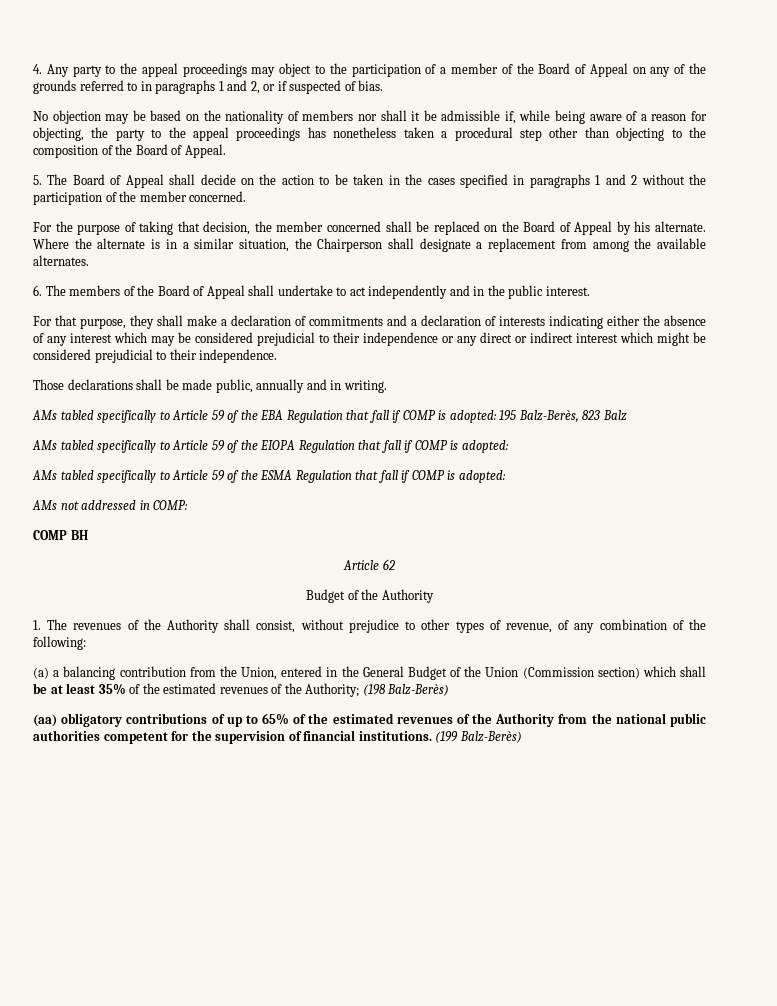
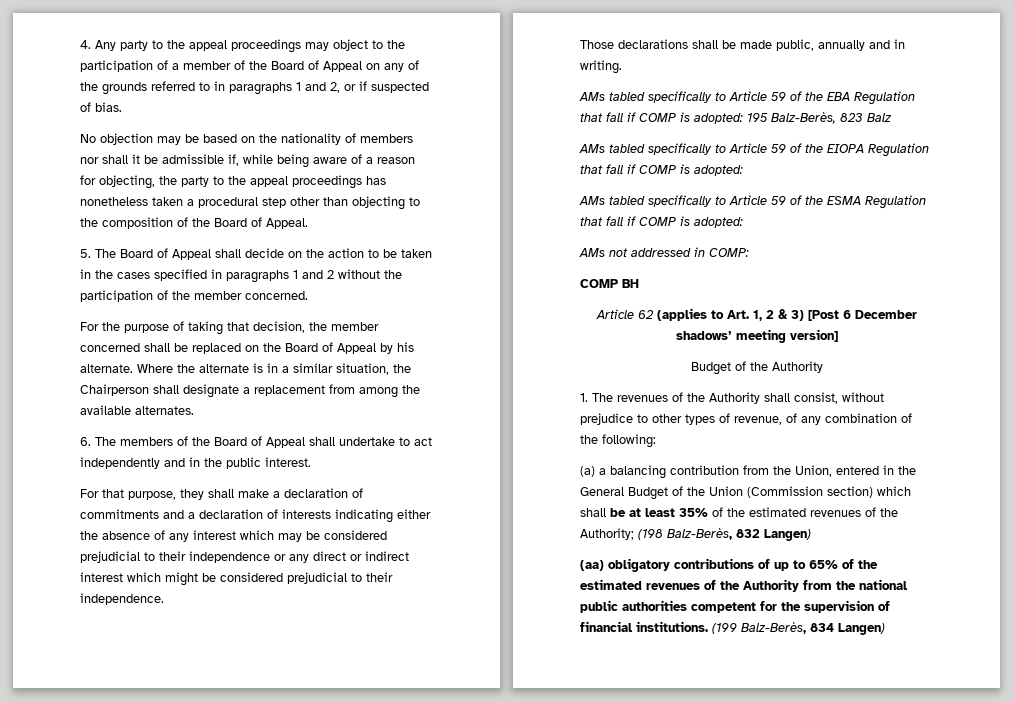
(395, 564) none -> [656,308,917,321] [675,329,838,343] (applies to Art. 1, 2 & 3) [Post 6 December shadows’ meeting version]
[387,684,450,696] Balz-Berès) -> [667,528,811,541] Balz-Berès, 832 Langen)
[459,731,522,743] Balz-Berès) -> [741,622,885,635] Balz-Berès, 834 Langen)

